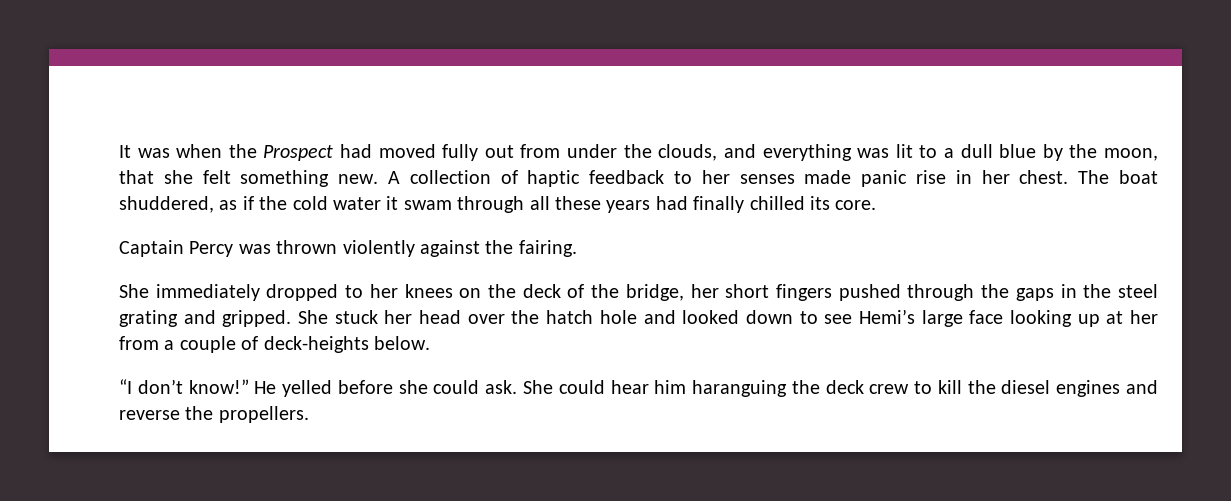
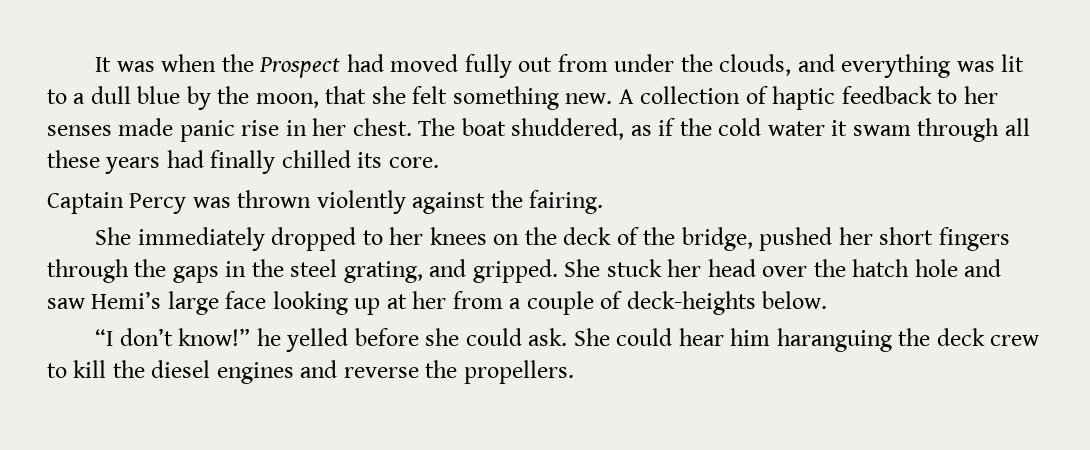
(684, 292) none -> [759,227,833,251] pushed
[838,284,901,301] pushed -> (1010, 239) none
[119,310,178,327] grating -> [343,261,423,283] grating,
[682,310,853,324] looked down to see -> [47,298,85,309] saw
[254,381,277,394] He -> [256,328,281,346] he

